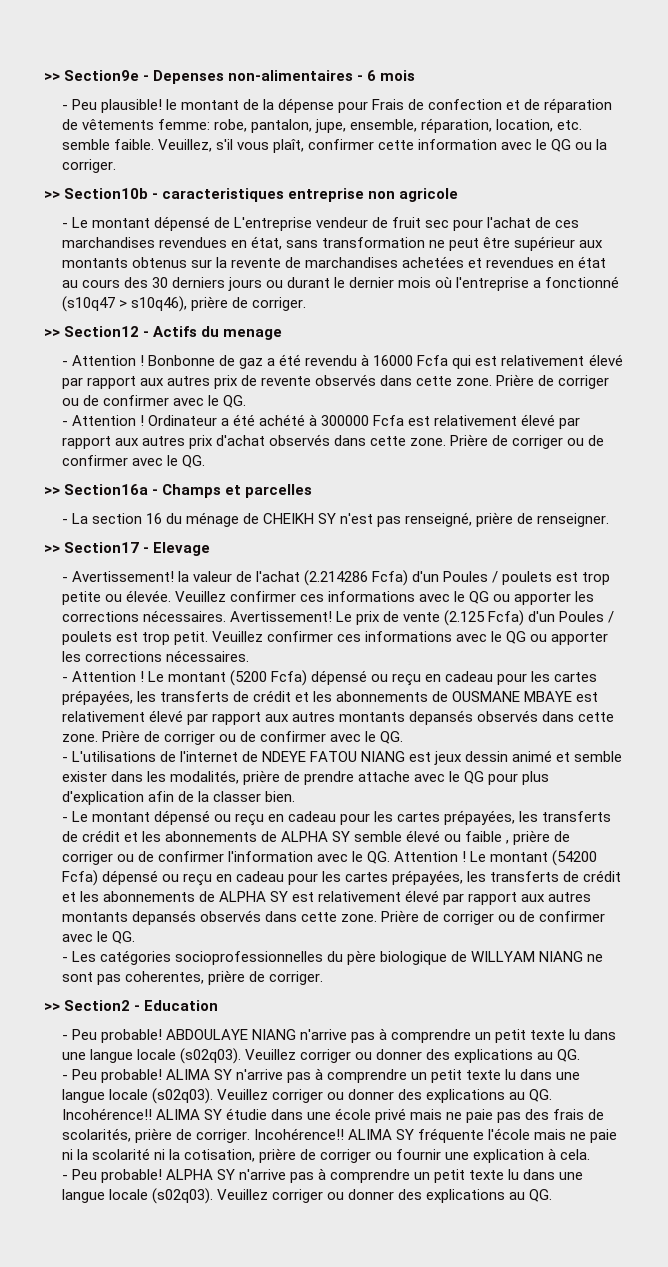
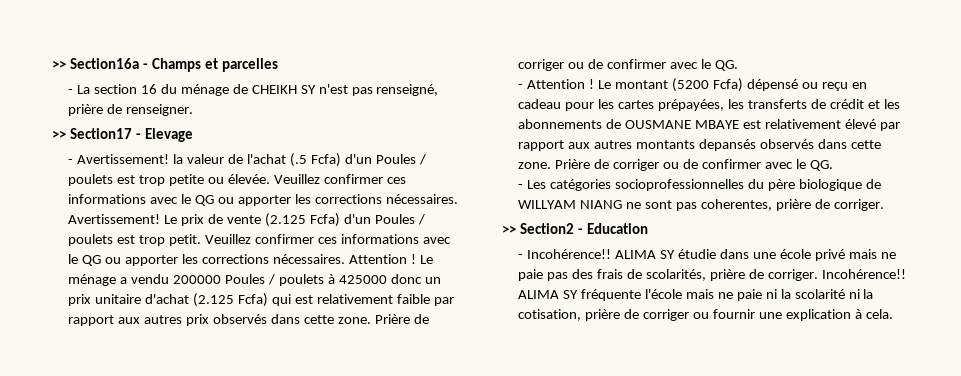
[44,70,416,84] [61,98,613,113] [61,118,583,133] [61,139,608,153] [61,159,116,173] [44,188,459,202] [61,216,580,231] [61,236,604,251] [61,256,607,268] [61,276,620,291] [61,296,307,312] [44,326,283,340] [61,354,623,369] [61,374,610,389] [61,395,247,408] [61,414,581,429] [61,434,605,449] [61,455,205,468] [44,487,60,495] >> Section9e - Depenses non-alimentaires - 6 mois // - Peu plausible! le montant de la dépense pour Frais de confection et de réparation de vêtements femme: robe, pantalon, jupe, ensemble, réparation, location, etc. semble faible. Veuillez, s'il vous plaît, confirmer cette information avec le QG ou la corriger. // >> Section10b - caracteristiques entreprise non agricole // - Le montant dépensé de L'entreprise vendeur de fruit sec pour l'achat de ces marchandises revendues en état, sans transformation ne peut être supérieur aux montants obtenus sur la revente de marchandises achetées et revendues en état au cours des 30 derniers jours ou durant le dernier mois où l'entreprise a fonctionné (s10q47 > s10q46), prière de corriger. // >> Section12 - Actifs du menage // - Attention ! Bonbonne de gaz a été revendu à 16000 Fcfa qui est relativement élevé par rapport aux autres prix de revente observés dans cette zone. Prière de corriger ou de confirmer avec le QG. // - Attention ! Ordinateur a été achété à 300000 Fcfa est relativement élevé par rapport aux autres prix d'achat observés dans cette zone. Prière de corriger ou de confirmer avec le QG. // >> -> [52,60,66,69] >>
[304,570,369,586] (2.214286 -> [289,153,307,167] (.5
(249, 656) none -> [348,254,433,264] [68,274,441,286] [68,293,454,307] [68,314,429,326] [518,59,738,71] Attention ! Le ménage a vendu 200000 Poules / poulets à 425000 donc un prix unitaire d'achat (2.125 Fcfa) qui est relativement faible par rapport aux autres prix observés dans cette zone. Prière de corriger ou de confirmer avec le QG.
[61,750,623,765] [61,770,550,785] [61,791,296,805] [61,810,612,826] [61,830,571,845] [61,850,598,866] [61,870,622,886] [61,890,592,905] [61,910,606,925] [61,931,135,944] // - L'utilisations de l'internet de NDEYE FATOU NIANG est jeux dessin animé et semble exister dans les modalités, prière de prendre attache avec le QG pour plus d'explication afin de la classer bien. // - Le montant dépensé ou reçu en cadeau pour les cartes prépayées, les transferts de crédit et les abonnements de ALPHA SY semble élevé ou faible , prière de corriger ou de confirmer l'information avec le QG. Attention ! Le montant (54200 Fcfa) dépensé ou reçu en cadeau pour les cartes prépayées, les transferts de crédit et les abonnements de ALPHA SY est relativement élevé par rapport aux autres montants depansés observés dans cette zone. Prière de corriger ou de confirmer avec le QG. -> (833, 165) none
[71,1028,617,1043] [61,1048,581,1064] [61,1068,581,1083] [61,1088,553,1104] Peu probable! ABDOULAYE NIANG n'arrive pas à comprendre un petit texte lu dans une langue locale (s02q03). Veuillez corriger ou donner des explications au QG. // - Peu probable! ALIMA SY n'arrive pas à comprendre un petit texte lu dans une langue locale (s02q03). Veuillez corriger ou donner des explications au QG. -> (524, 256) none
[61,1168,584,1183] [61,1188,553,1204] // - Peu probable! ALPHA SY n'arrive pas à comprendre un petit texte lu dans une langue locale (s02q03). Veuillez corriger ou donner des explications au QG. -> (893, 314) none

